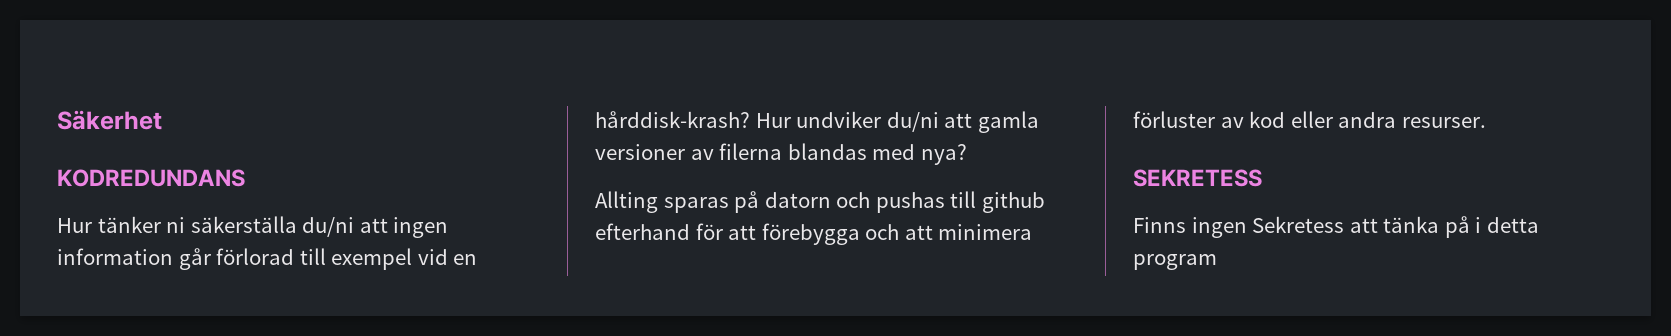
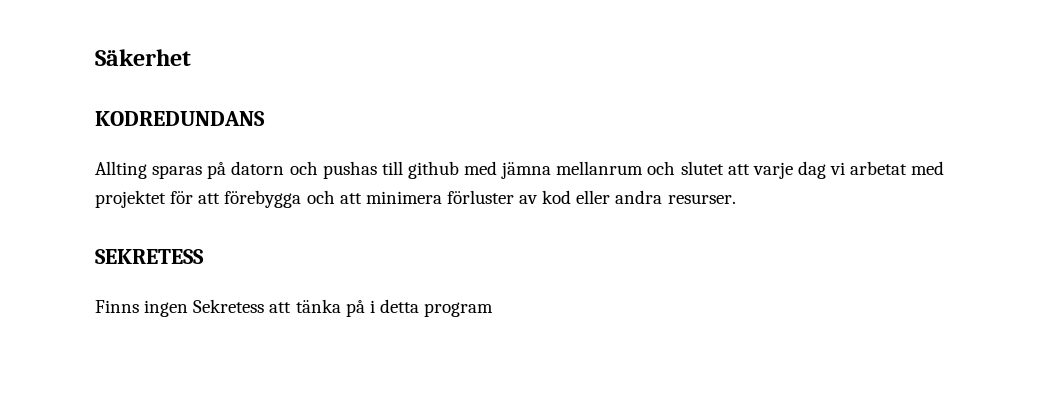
[57,216,449,238] [57,248,478,270] [595,111,1039,133] [595,143,967,165] // Hur tänker ni säkerställa du/ni att ingen information går förlorad till exempel vid en hårddisk-krash? Hur undviker du/ni att gamla versioner av filerna blandas med nya? -> (265, 118) none
[595,223,690,240] efterhand -> [464,161,945,179] [95,190,166,208] med jämna mellanrum och slutet att varje dag vi arbetat med projektet

